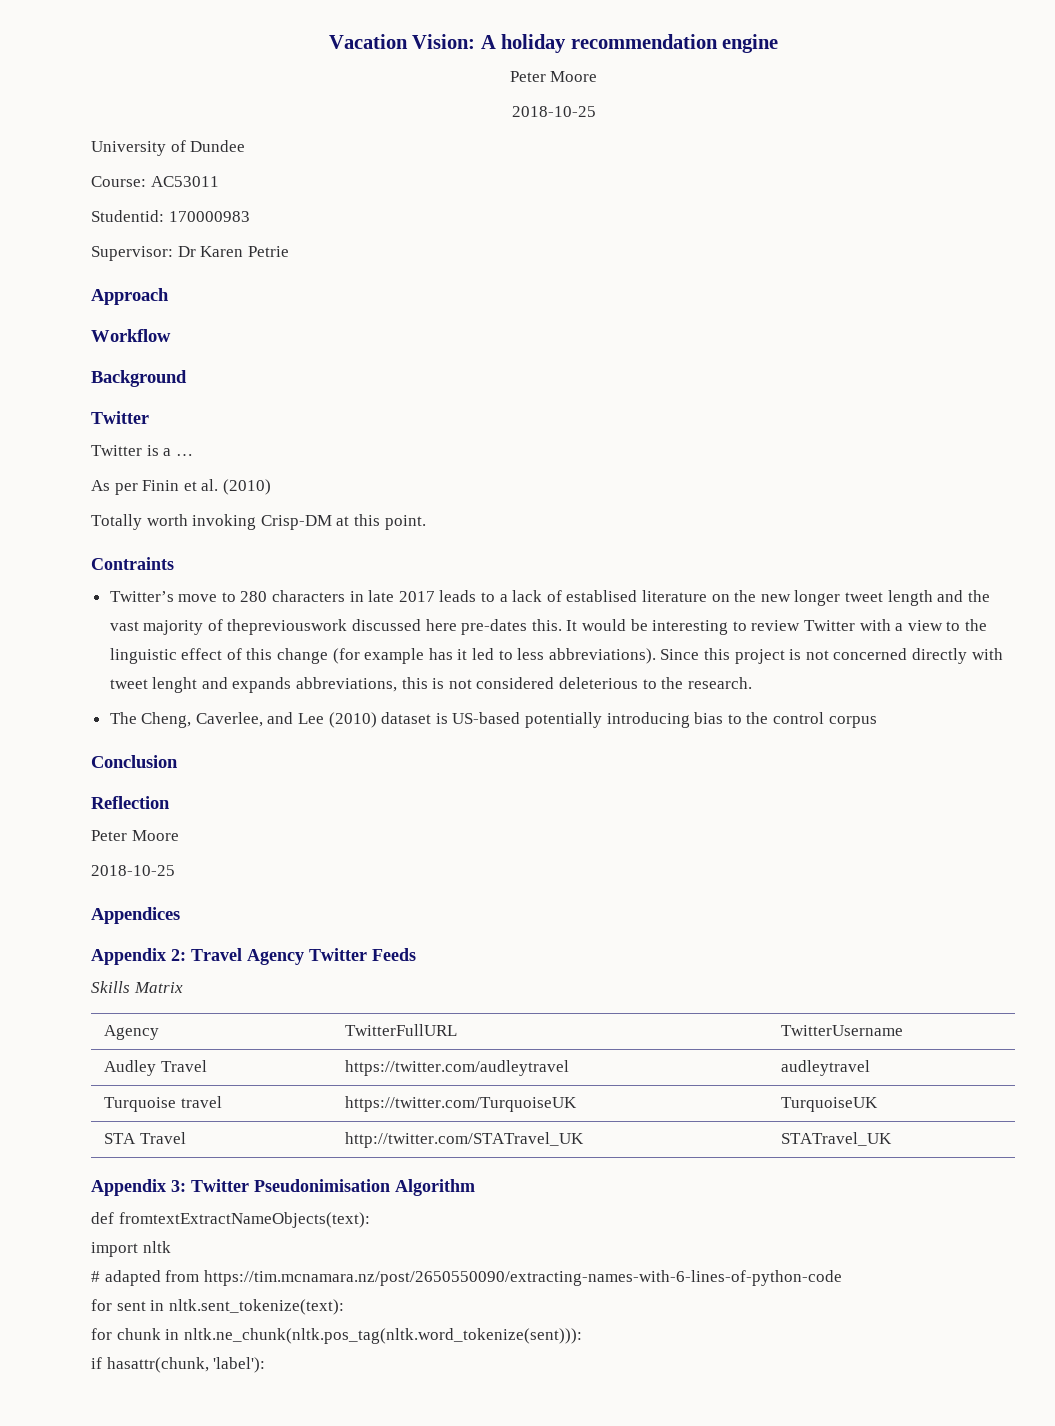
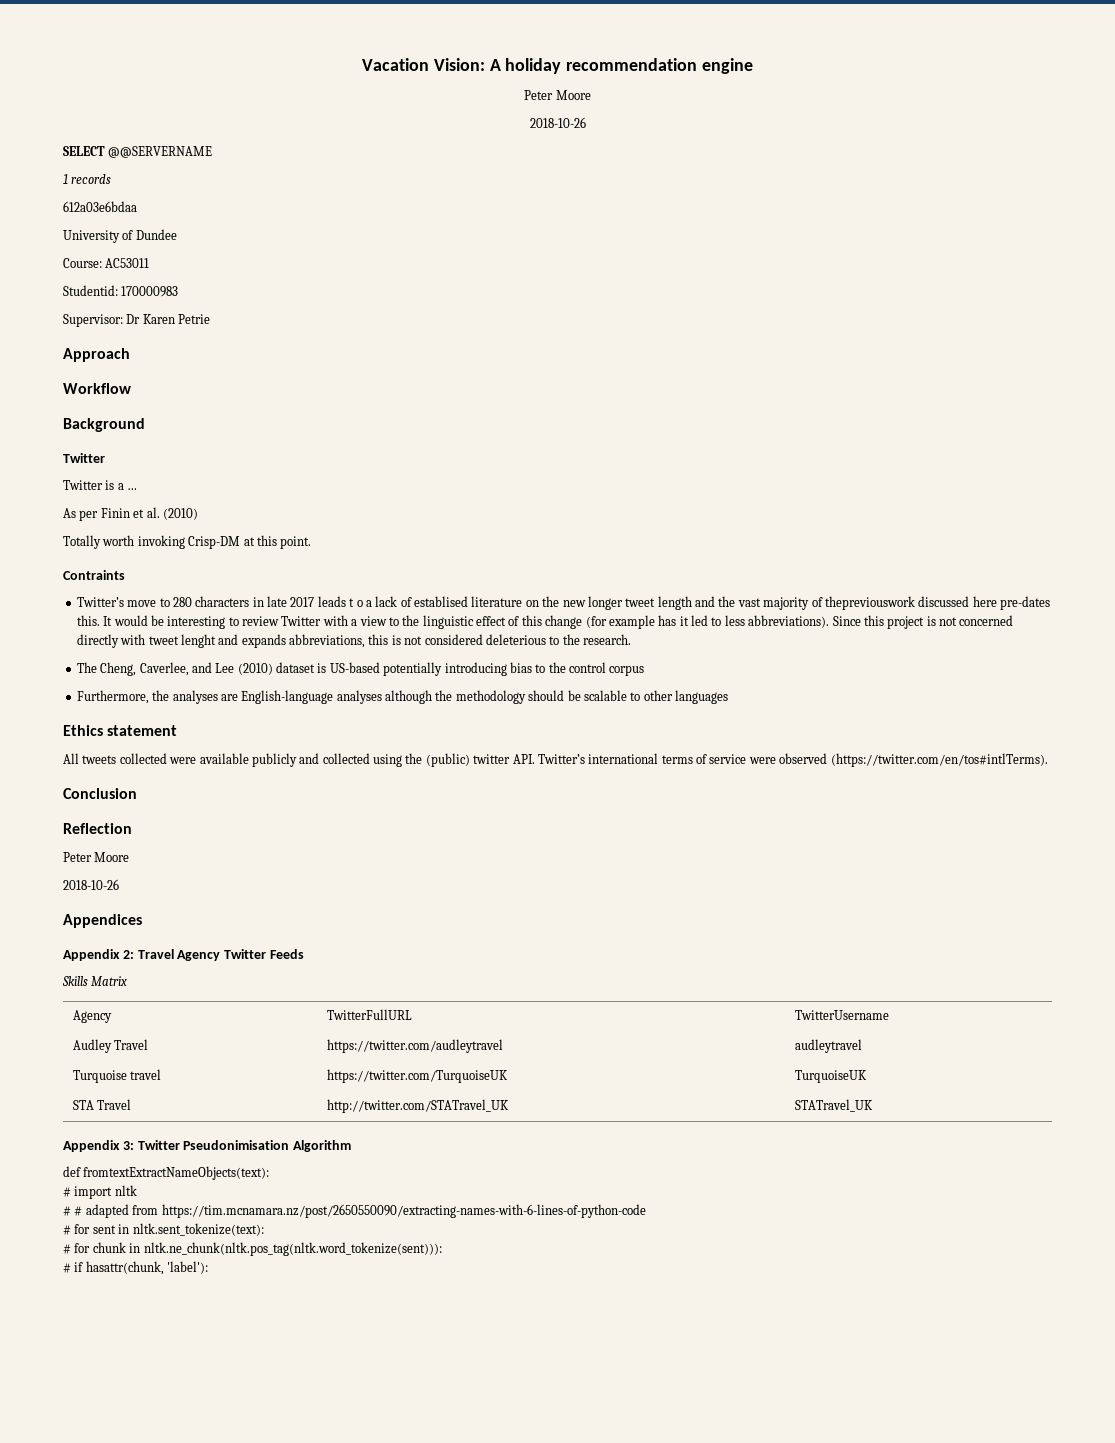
[511,106,596,117] 2018-10-25 -> [529,117,586,128] [63,146,213,158] [63,174,112,184] [63,201,137,212] 2018-10-26 // SELECT @@SERVERNAME // 1 records // 612a03e6bdaa
[481,592,496,602] to -> [349,598,363,607] t o
(877, 722) none -> [76,690,728,704] [63,725,178,736] [63,753,1048,767] // Furthermore, the analyses are English-language analyses although the methodology should be scalable to other languages // Ethics statement // All tweets collected were available publicly and collected using the (public) twitter API. Twitter’s international terms of service were observed (https://twitter.com/en/tos#intlTerms).
[91,865,175,876] 2018-10-25 -> [63,879,119,890] 2018-10-26
(370, 1220) none -> [63,1187,71,1197] #
(100, 1276) none -> [74,1206,83,1216] #
(842, 1278) none -> [63,1225,71,1235] #
(344, 1307) none -> [63,1244,71,1254] #
(582, 1336) none -> [63,1263,71,1273] #

